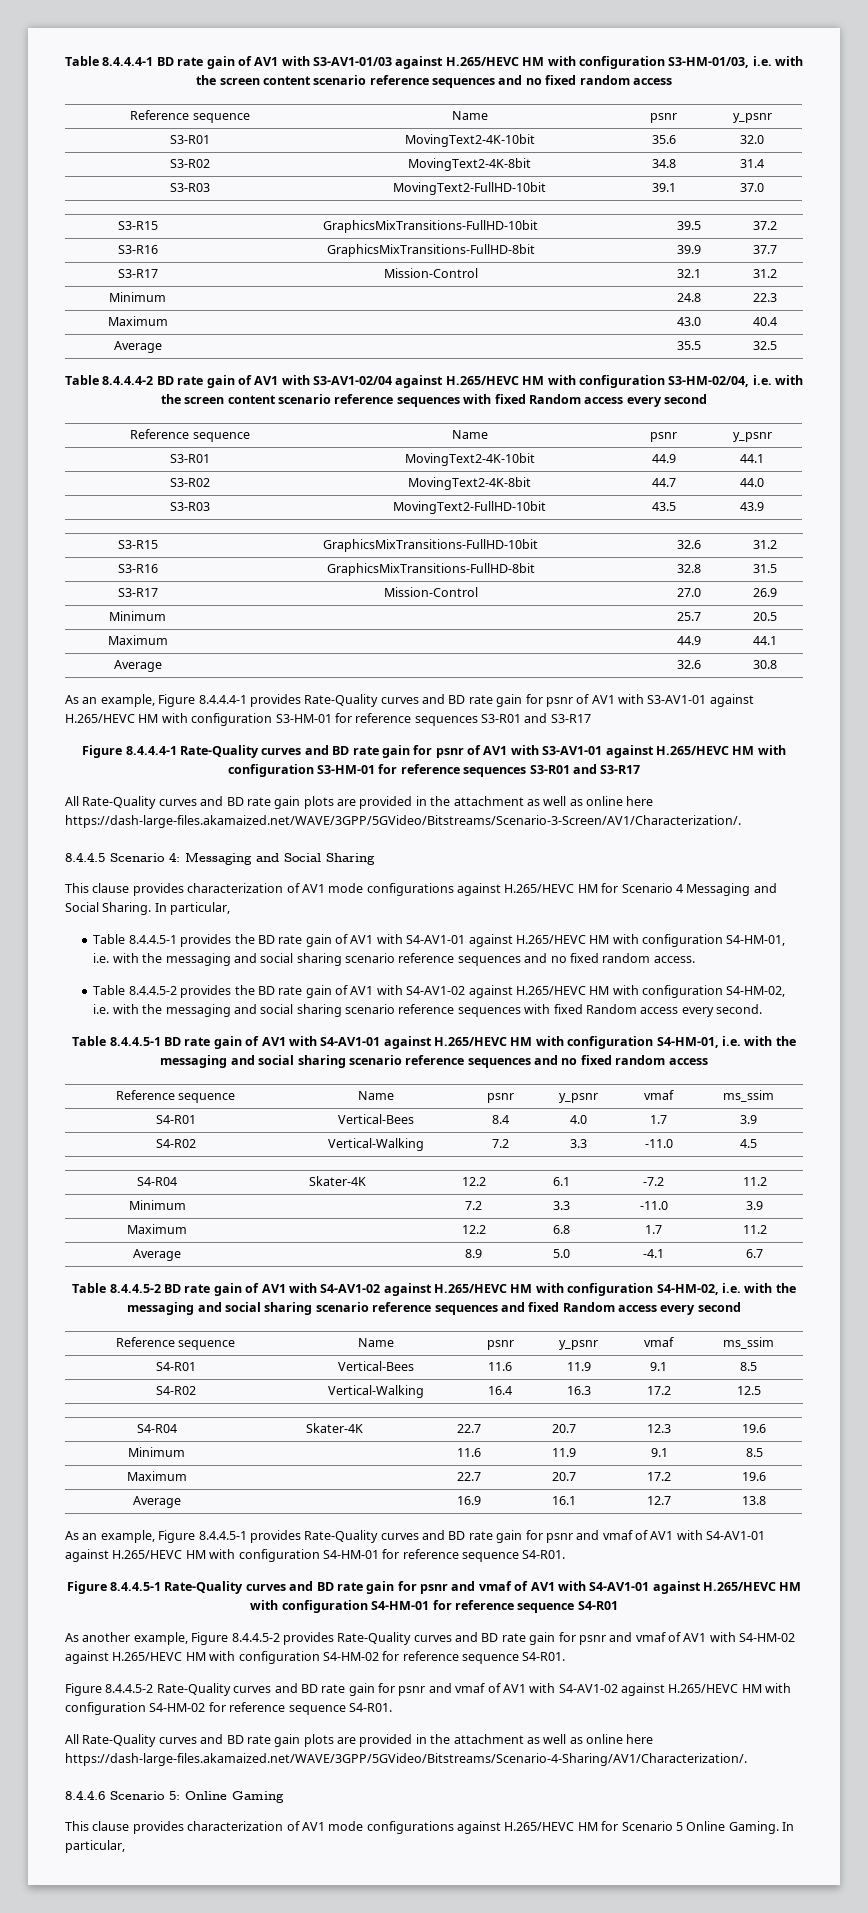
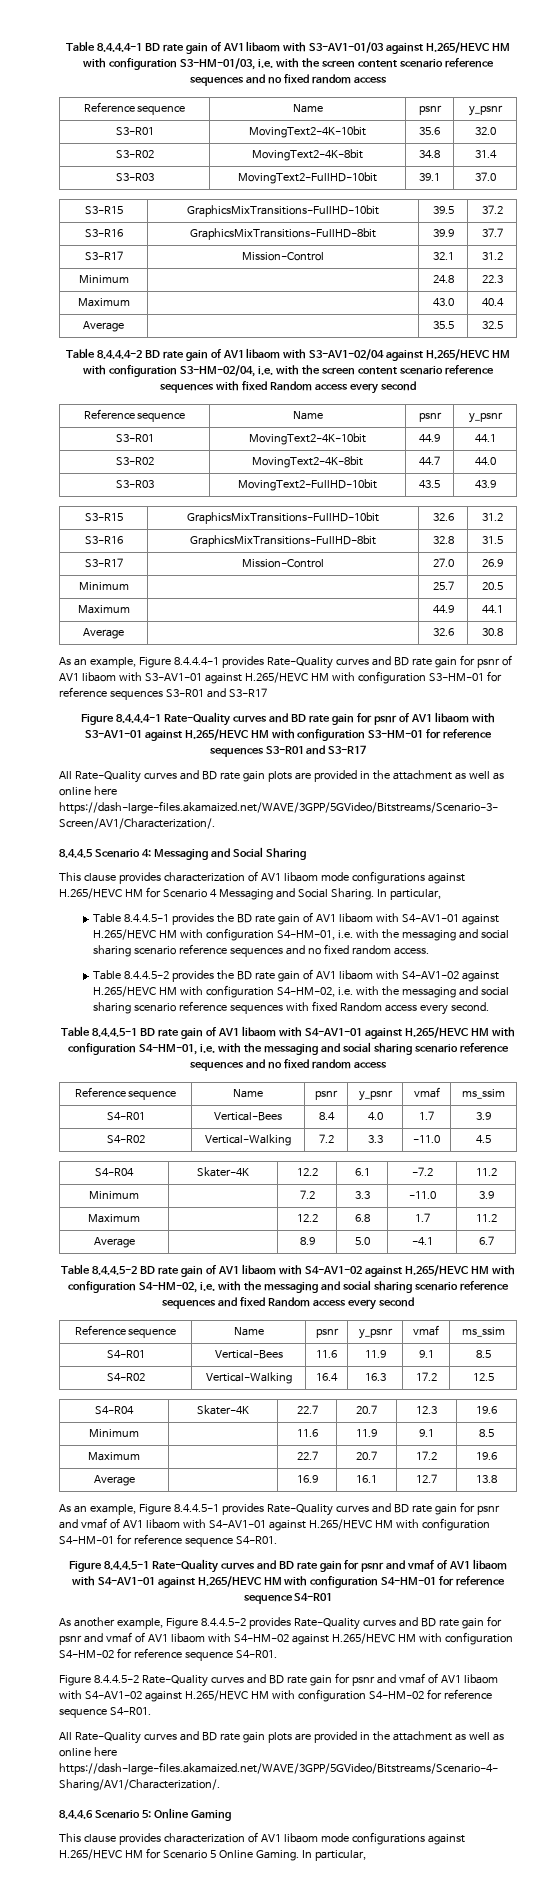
(279, 61) none -> [246,41,281,52] libaom
(279, 380) none -> [246,348,281,359] libaom
(615, 699) none -> [81,672,116,682] libaom
(508, 750) none -> [434,712,469,723] libaom
(325, 888) none -> [283,872,318,882] libaom
(374, 939) none -> [338,913,373,923] libaom
(374, 990) none -> [338,970,373,980] libaom
(286, 1041) none -> [241,1026,276,1037] libaom
(286, 1288) none -> [241,1264,276,1275] libaom
(674, 1535) none -> [145,1519,180,1529] libaom
(555, 1586) none -> [473,1559,508,1570] libaom
(707, 1637) none -> [170,1633,205,1643] libaom
(526, 1688) none -> [463,1674,498,1684] libaom
(325, 1826) none -> [283,1833,318,1843] libaom

